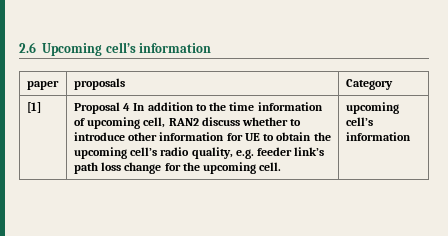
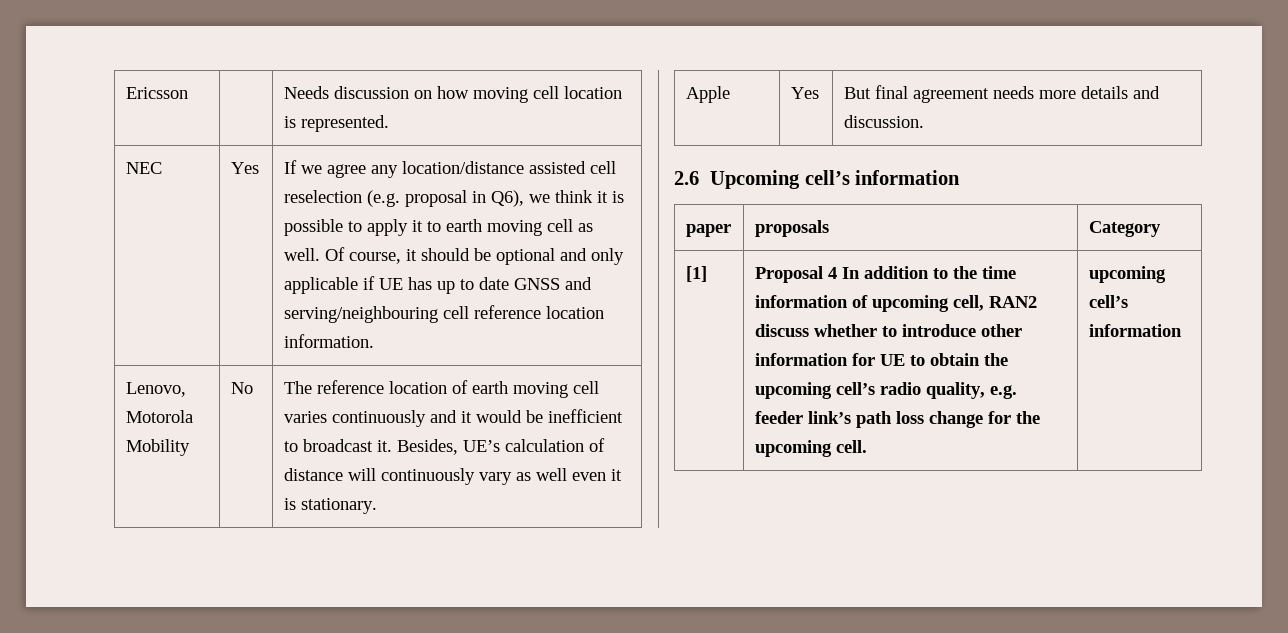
(19, 47) none -> [125,87,188,99] [283,86,622,103] [283,115,389,132] [125,162,162,174] [230,162,259,174] [283,160,616,178] [283,190,624,207] [283,219,593,236] [283,247,624,265] [283,276,592,294] [283,305,604,323] [283,334,374,348] [125,382,186,397] [125,410,193,423] [125,439,190,456] [230,382,253,394] [283,380,599,398] [283,409,623,427] [283,438,605,455] [283,468,622,485] [283,498,377,514] [685,86,730,103] [790,87,819,99] [843,85,1160,103] [843,115,924,128] Ericsson | | Needs discussion on how moving cell location is represented. // NEC | Yes | If we agree any location/distance assisted cell reselection (e.g. proposal in Q6), we think it is possible to apply it to earth moving cell as well. Of course, it should be optional and only applicable if UE has up to date GNSS and serving/neighbouring cell reference location information. // Lenovo, Motorola Mobility | No | The reference location of earth moving cell varies continuously and it would be inefficient to broadcast it. Besides, UE’s calculation of distance will continuously vary as well even it is stationary. // Apple | Yes | But final agreement needs more details and discussion. //

